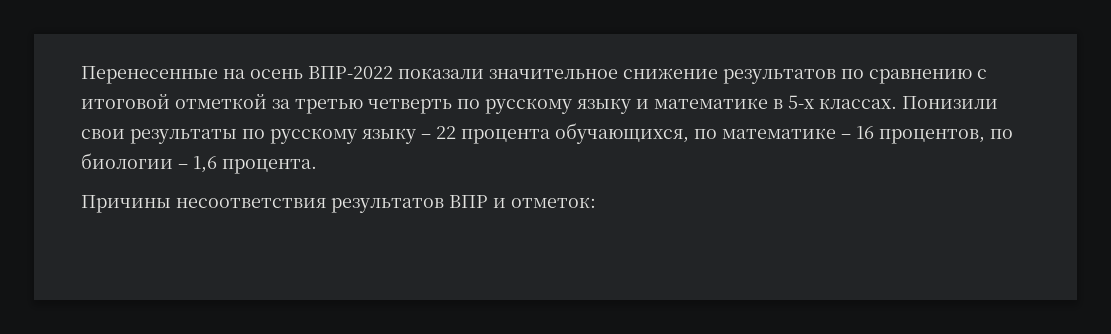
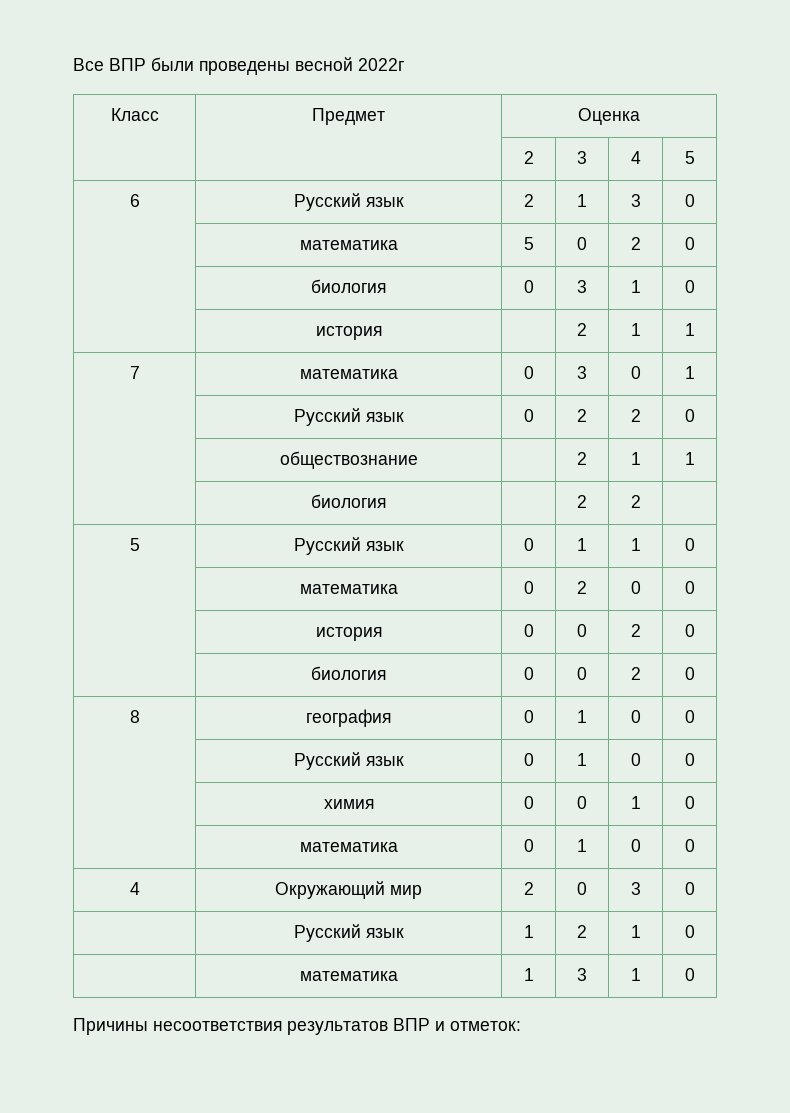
[81,66,987,84] [81,94,998,114] [81,123,1013,144] [81,153,317,174] Перенесенные на осень ВПР-2022 показали значительное снижение результатов по сравнению с итоговой отметкой за третью четверть по русскому языку и математике в 5-х классах. Понизили свои результаты по русскому языку – 22 процента обучающихся, по математике – 16 процентов, по биологии – 1,6 процента. -> [73,57,404,75] [110,108,159,121] [312,108,385,125] [578,108,640,125] [523,151,534,164] [577,151,587,164] [630,151,641,164] [684,151,695,164] [129,194,140,207] [293,193,404,211] [523,194,534,207] [577,194,587,207] [630,194,641,207] [684,194,695,207] [299,240,398,250] [523,237,534,250] [577,237,587,250] [630,237,641,250] [684,237,695,250] [311,279,386,293] [523,280,534,293] [577,280,587,293] [630,280,641,293] [684,280,695,293] [315,326,382,340] [577,323,587,336] [630,323,641,336] [684,323,695,336] [129,366,140,379] [299,369,398,379] [523,366,534,379] [577,366,587,379] [630,366,641,379] [684,366,695,379] [293,408,404,426] [523,409,534,422] [577,409,587,422] [630,409,641,422] [684,409,695,422] [279,451,418,469] [577,452,587,465] [630,452,641,465] [684,452,695,465] [311,494,386,508] [577,495,587,508] [630,495,641,508] [129,538,140,551] [293,537,404,555] [523,538,534,551] [577,538,587,551] [630,538,641,551] [684,538,695,551] [299,584,398,594] [523,581,534,594] [577,581,587,594] [630,581,641,594] [684,581,695,594] [315,627,382,641] [523,624,534,637] [577,624,587,637] [630,624,641,637] [684,624,695,637] [311,666,386,680] [523,667,534,680] [577,667,587,680] [630,667,641,680] [684,667,695,680] [129,710,140,723] [306,709,391,727] [523,710,534,723] [577,710,587,723] [630,710,641,723] [684,710,695,723] [293,752,404,770] [523,753,534,766] [577,753,587,766] [630,753,641,766] [684,753,695,766] [323,799,374,809] [523,796,534,809] [577,796,587,809] [630,796,641,809] [684,796,695,809] [299,842,398,852] [523,839,534,852] [577,839,587,852] [630,839,641,852] [684,839,695,852] [129,882,140,895] [275,881,423,899] [523,882,534,895] [577,882,587,895] [630,882,641,895] [684,882,695,895] [293,924,404,942] [523,925,534,938] [577,925,587,938] [630,925,641,938] [684,925,695,938] [299,971,398,981] [523,968,534,981] [577,968,587,981] [630,968,641,981] [684,968,695,981] Все ВПР были проведены весной 2022г // Класс | Предмет | Оценка // | | 2 | 3 | 4 | 5 // 6 | Русский язык | 2 | 1 | 3 | 0 // | математика | 5 | 0 | 2 | 0 // | биология | 0 | 3 | 1 | 0 // | история | | 2 | 1 | 1 // 7 | математика | 0 | 3 | 0 | 1 // | Русский язык | 0 | 2 | 2 | 0 // | обществознание | | 2 | 1 | 1 // | биология | | 2 | 2 | // 5 | Русский язык | 0 | 1 | 1 | 0 // | математика | 0 | 2 | 0 | 0 // | история | 0 | 0 | 2 | 0 // | биология | 0 | 0 | 2 | 0 // 8 | география | 0 | 1 | 0 | 0 // | Русский язык | 0 | 1 | 0 | 0 // | химия | 0 | 0 | 1 | 0 // | математика | 0 | 1 | 0 | 0 // 4 | Окружающий мир | 2 | 0 | 3 | 0 // | Русский язык | 1 | 2 | 1 | 0 // | математика | 1 | 3 | 1 | 0

